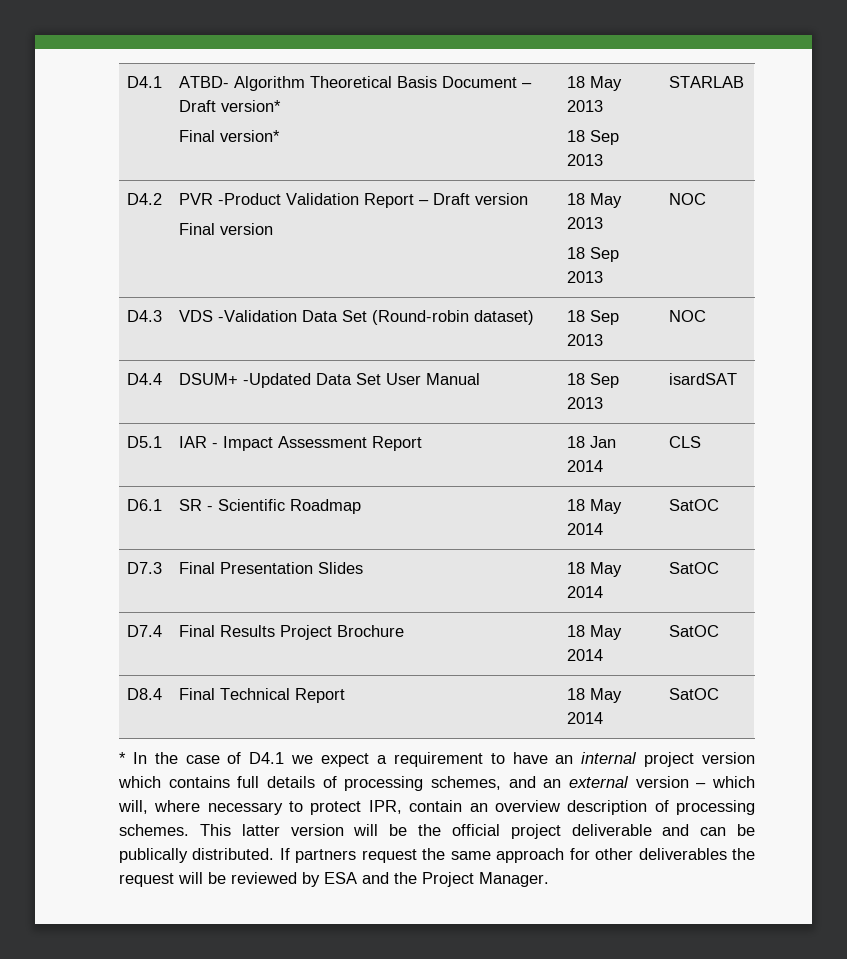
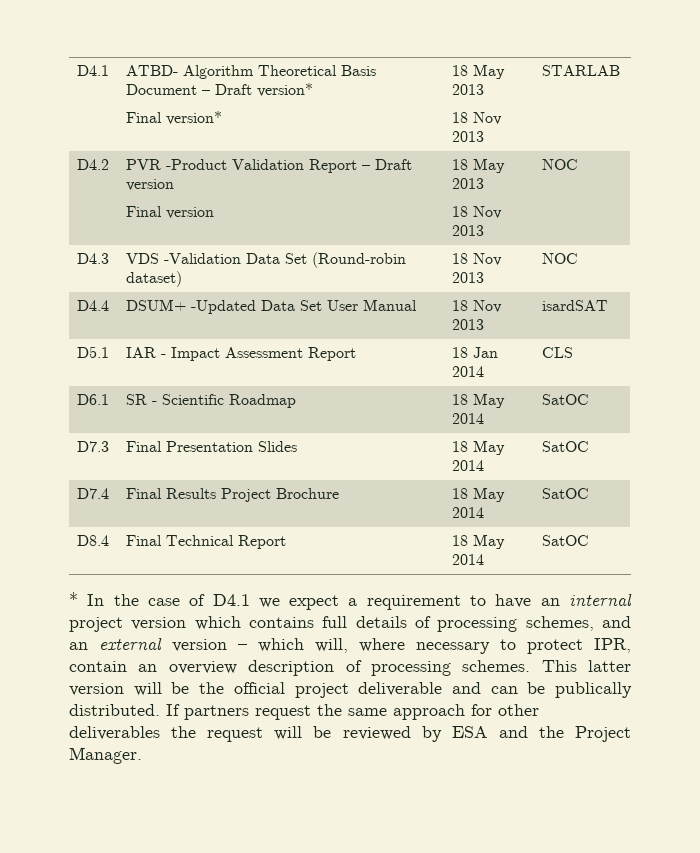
[590,130,620,145] Sep -> [473,112,503,125] Nov
[590,247,620,262] Sep -> [473,206,503,219] Nov
[590,310,620,325] Sep -> [473,253,503,266] Nov
[590,373,620,388] Sep -> [473,300,503,313] Nov

